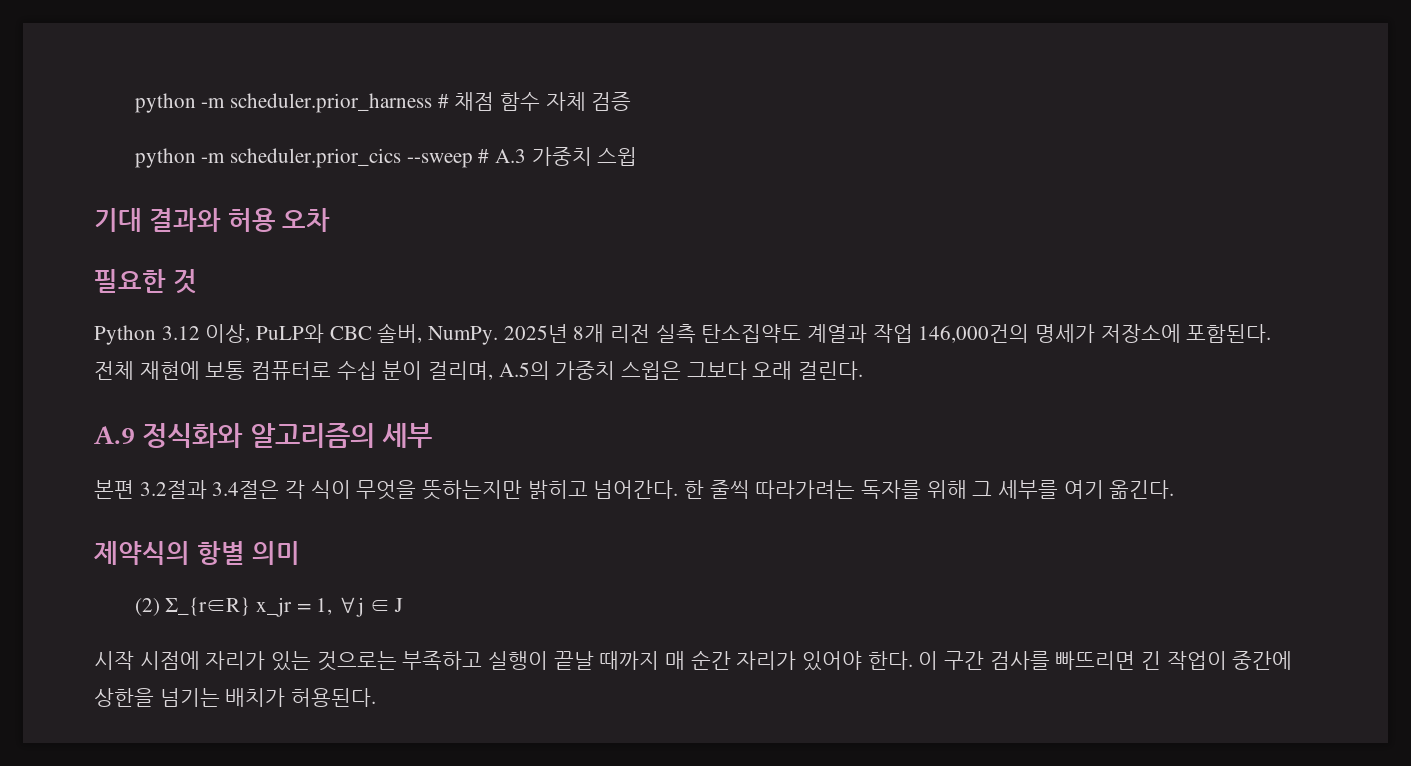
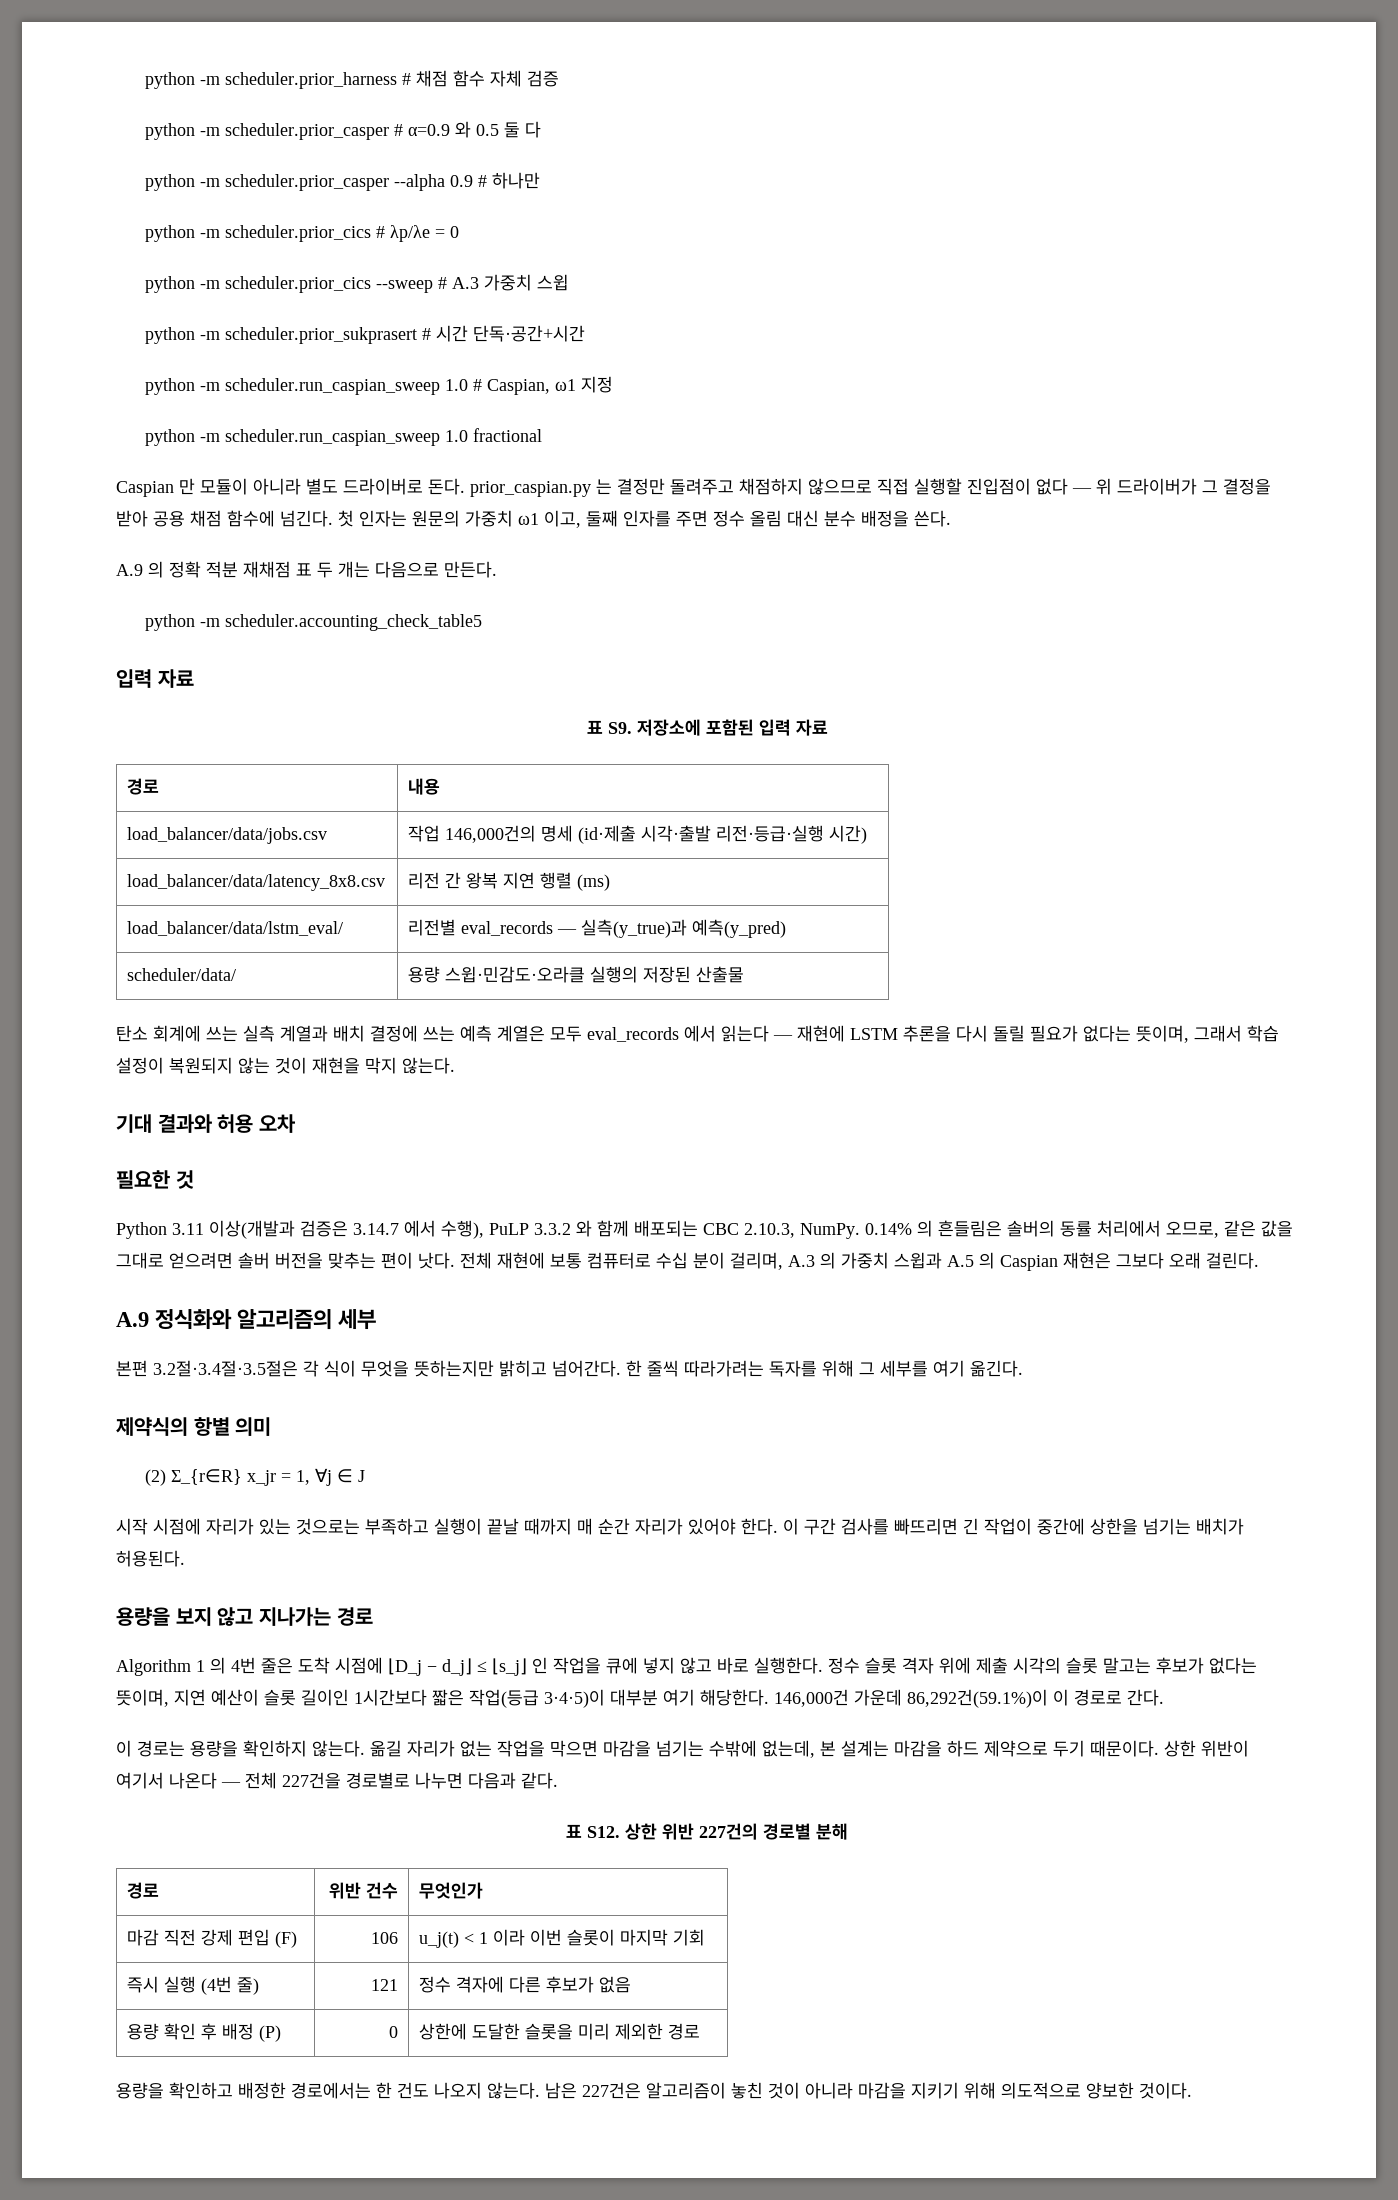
(632, 101) none -> [145,121,542,140] [145,172,541,191] [145,225,460,242] // python -m scheduler.prior_casper # α=0.9 와 0.5 둘 다 // python -m scheduler.prior_casper --alpha 0.9 # 하나만 // python -m scheduler.prior_cics # λp/λe = 0
(638, 156) none -> [145,325,586,344] [145,376,614,395] [145,428,543,446] [116,478,1271,497] [116,510,951,528] [116,561,497,578] [145,614,483,631] [116,669,194,688] [586,719,828,736] [127,778,160,795] [408,778,441,795] [127,827,328,844] [408,825,868,844] [127,874,386,891] [408,872,611,891] [127,921,344,936] [408,919,787,938] [127,968,237,981] [408,966,745,983] [116,1025,1279,1043] [116,1057,455,1074] // python -m scheduler.prior_sukprasert # 시간 단독·공간+시간 // python -m scheduler.run_caspian_sweep 1.0 # Caspian, ω1 지정 // python -m scheduler.run_caspian_sweep 1.0 fractional // Caspian 만 모듈이 아니라 별도 드라이버로 돈다. prior_caspian.py 는 결정만 돌려주고 채점하지 않으므로 직접 실행할 진입점이 없다 — 위 드라이버가 그 결정을 받아 공용 채점 함수에 넘긴다. 첫 인자는 원문의 가중치 ω1 이고, 둘째 인자를 주면 정수 올림 대신 분수 배정을 쓴다. // A.9 의 정확 적분 재채점 표 두 개는 다음으로 만든다. // python -m scheduler.accounting_check_table5 // 입력 자료 // 표 S9. 저장소에 포함된 입력 자료 // 경로 | 내용 // load_balancer/data/jobs.csv | 작업 146,000건의 명세 (id·제출 시각·출발 리전·등급·실행 시간) // load_balancer/data/latency_8x8.csv | 리전 간 왕복 지연 행렬 (ms) // load_balancer/data/lstm_eval/ | 리전별 eval_records — 실측(y_true)과 예측(y_pred) // scheduler/data/ | 용량 스윕·민감도·오라클 실행의 저장된 산출물 // 탄소 회계에 쓰는 실측 계열과 배치 결정에 쓰는 예측 계열은 모두 eval_records 에서 읽는다 — 재현에 LSTM 추론을 다시 돌릴 필요가 없다는 뜻이며, 그래서 학습 설정이 복원되지 않는 것이 재현을 막지 않는다.
[161,323,1272,345] 3.12 이상, PuLP와 CBC 솔버, NumPy. 2025년 8개 리전 실측 탄소집약도 계열과 작업 146,000건의 명세가 저장소에 포함된다. -> [172,1220,1293,1239] [116,1252,455,1269] 3.11 이상(개발과 검증은 3.14.7 에서 수행), PuLP 3.3.2 와 함께 배포되는 CBC 2.10.3, NumPy. 0.14% 의 흔들림은 솔버의 동률 처리에서 오므로, 같은 값을 그대로 얻으려면 솔버 버전을 맞추는 편이 낫다.
[498,361,682,380] A.5의 가중치 스윕은 -> [788,1252,1111,1271] A.3 의 가중치 스윕과 A.5 의 Caspian 재현은
[139,480,280,499] 3.2절과 3.4절은 -> [153,1360,298,1377] 3.2절·3.4절·3.5절은
(377, 697) none -> [116,1607,373,1626] [116,1657,1257,1676] [116,1689,1164,1708] [116,1740,1249,1758] [116,1772,558,1789] [566,1823,848,1840] [127,1882,160,1899] [328,1882,398,1899] [419,1882,484,1899] [127,1929,298,1948] [370,1932,398,1944] [419,1929,706,1948] [127,1976,260,1995] [370,1979,398,1991] [419,1976,632,1993] [127,2023,282,2042] [388,2026,398,2038] [419,2023,701,2040] [116,2082,1192,2099] // 용량을 보지 않고 지나가는 경로 // Algorithm 1 의 4번 줄은 도착 시점에 ⌊D_j − d_j⌋ ≤ ⌊s_j⌋ 인 작업을 큐에 넣지 않고 바로 실행한다. 정수 슬롯 격자 위에 제출 시각의 슬롯 말고는 후보가 없다는 뜻이며, 지연 예산이 슬롯 길이인 1시간보다 짧은 작업(등급 3·4·5)이 대부분 여기 해당한다. 146,000건 가운데 86,292건(59.1%)이 이 경로로 간다. // 이 경로는 용량을 확인하지 않는다. 옮길 자리가 없는 작업을 막으면 마감을 넘기는 수밖에 없는데, 본 설계는 마감을 하드 제약으로 두기 때문이다. 상한 위반이 여기서 나온다 — 전체 227건을 경로별로 나누면 다음과 같다. // 표 S12. 상한 위반 227건의 경로별 분해 // 경로 | 위반 건수 | 무엇인가 // 마감 직전 강제 편입 (F) | 106 | u_j(t) < 1 이라 이번 슬롯이 마지막 기회 // 즉시 실행 (4번 줄) | 121 | 정수 격자에 다른 후보가 없음 // 용량 확인 후 배정 (P) | 0 | 상한에 도달한 슬롯을 미리 제외한 경로 // 용량을 확인하고 배정한 경로에서는 한 건도 나오지 않는다. 남은 227건은 알고리즘이 놓친 것이 아니라 마감을 지키기 위해 의도적으로 양보한 것이다.

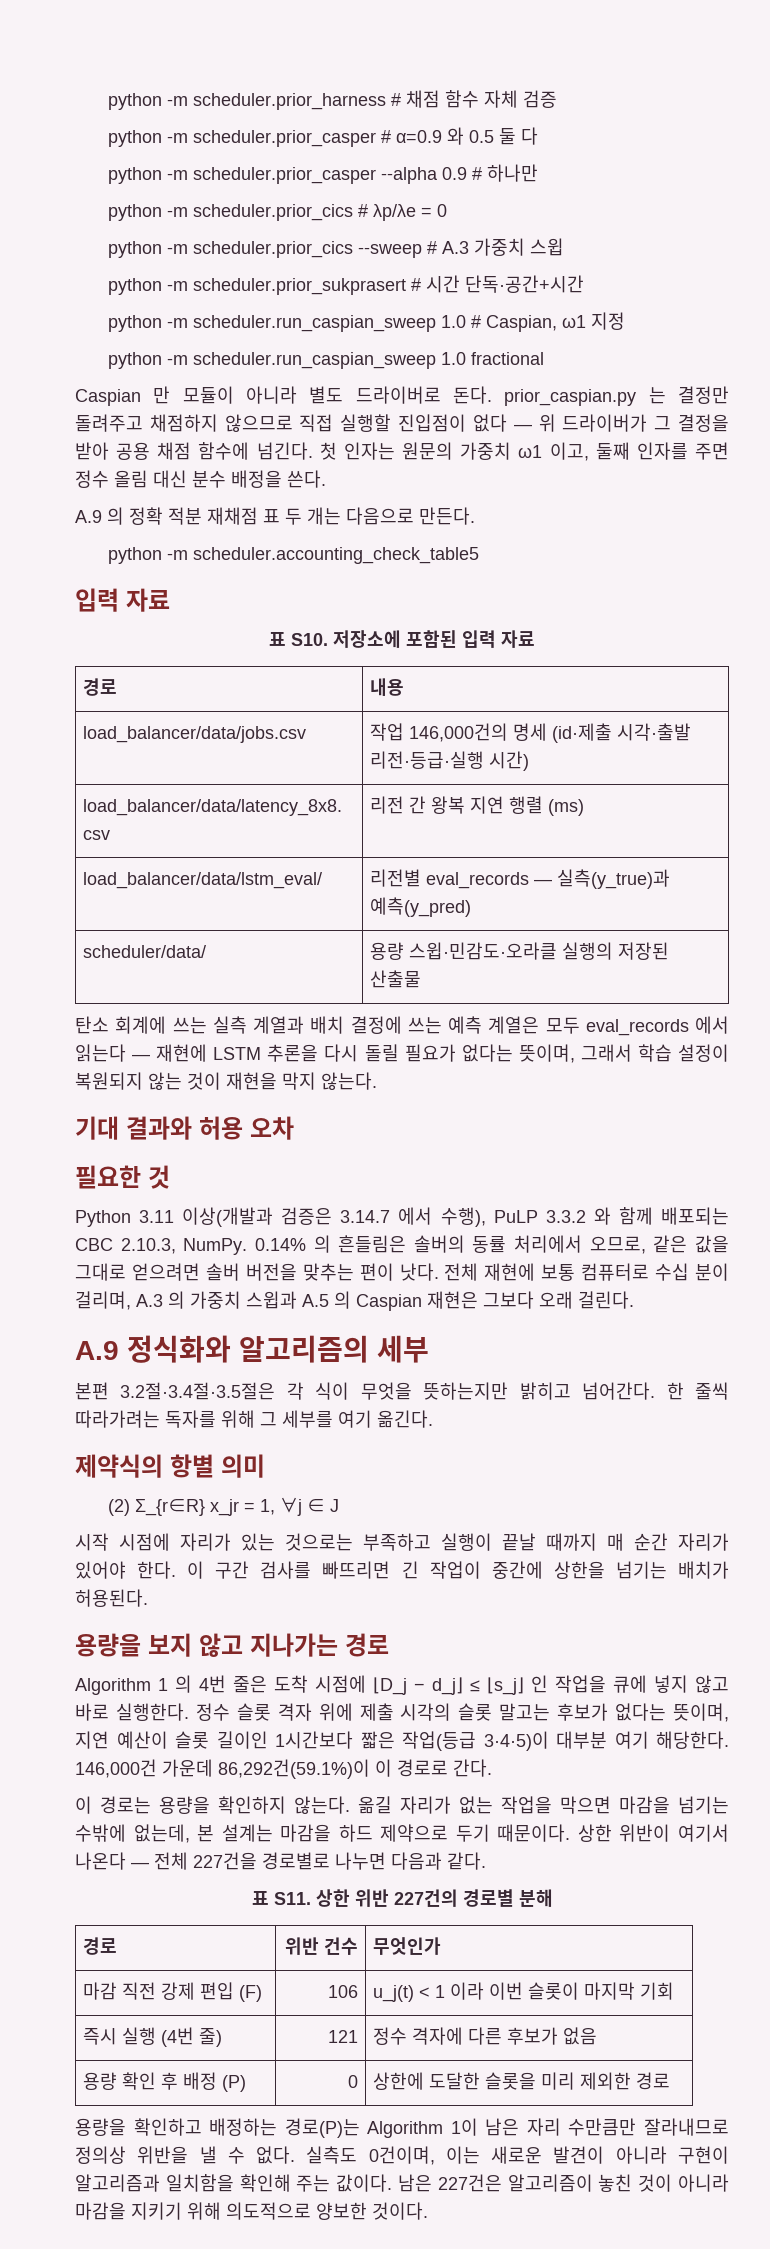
[607,722,632,734] S9. -> [291,633,328,646] S10.
[587,1826,620,1838] S12. -> [273,1892,311,1905] S11.
[238,2082,540,2099] 배정한 경로에서는 한 건도 나오지 않는다. -> [209,2118,729,2138] [75,2146,729,2165] [75,2174,393,2192] 배정하는 경로(P)는 Algorithm 1이 남은 자리 수만큼만 잘라내므로 정의상 위반을 낼 수 없다. 실측도 0건이며, 이는 새로운 발견이 아니라 구현이 알고리즘과 일치함을 확인해 주는 값이다.

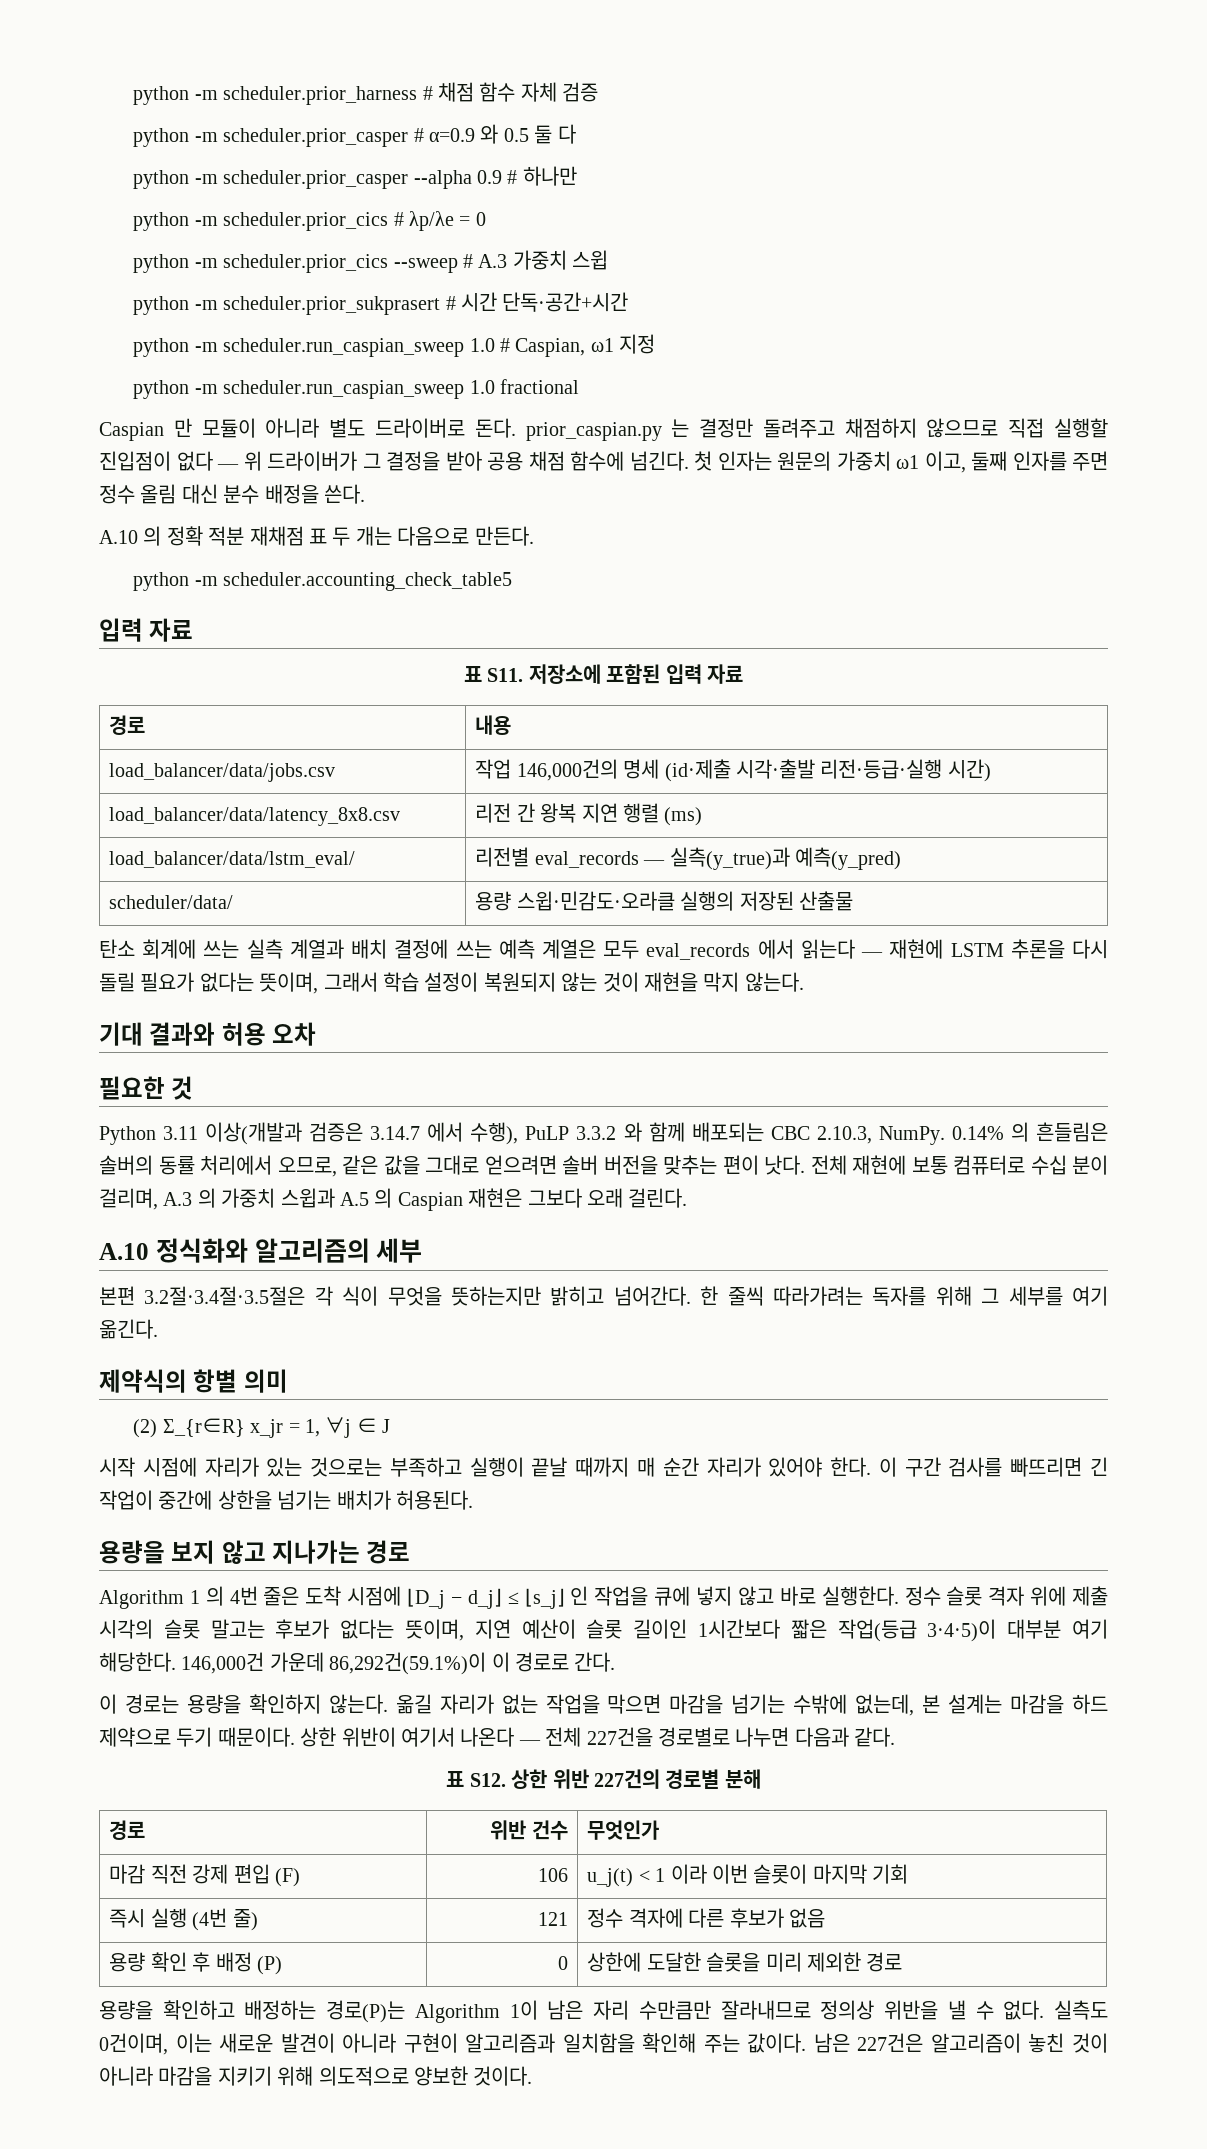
[75,510,102,523] A.9 -> [99,530,138,544] A.10
[291,633,328,646] S10. -> [487,668,524,682] S11.
[75,1341,119,1360] A.9 -> [99,1243,149,1260] A.10
[273,1892,311,1905] S11. -> [469,1773,506,1787] S12.

